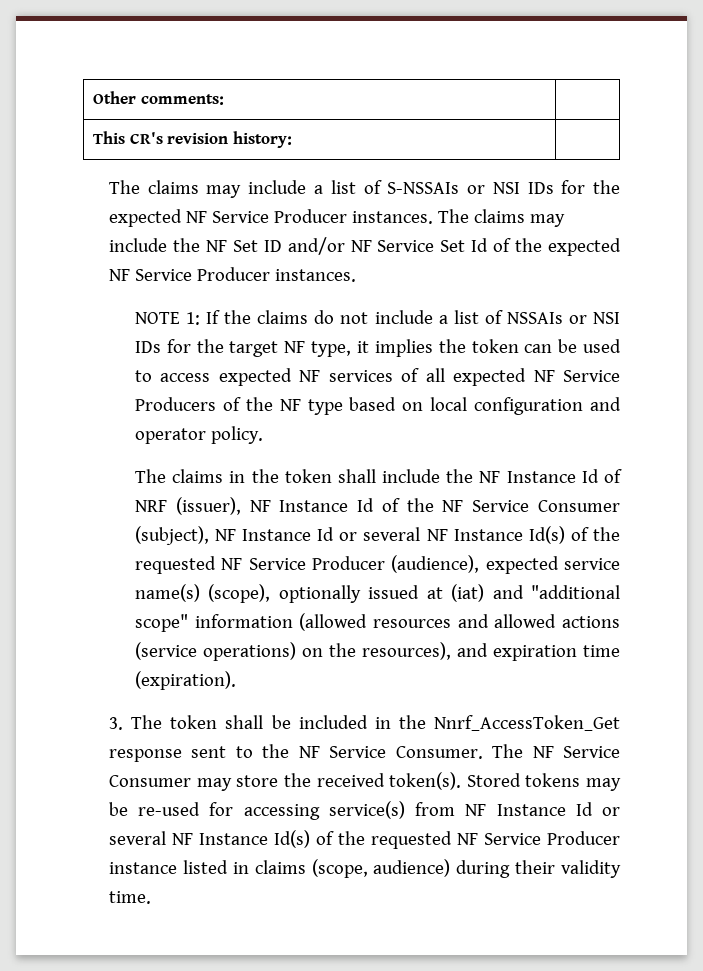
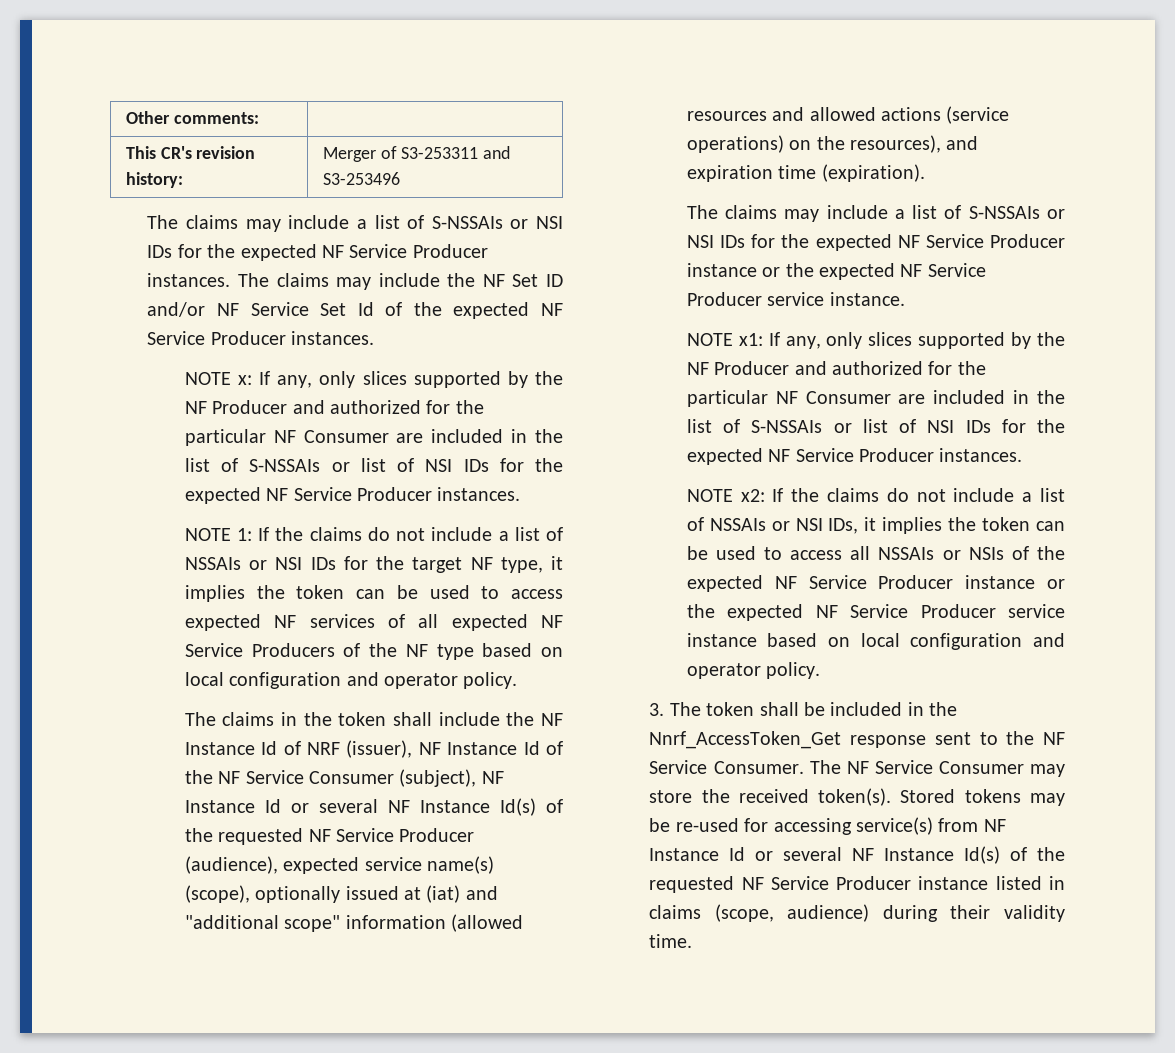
(292, 139) none -> [322,146,511,162] [322,172,400,185] Merger of S3-253311 and S3-253496
(356, 275) none -> [184,371,563,388] [184,400,484,414] [184,429,563,446] [184,458,563,472] [184,487,521,504] // NOTE x: If any, only slices supported by the NF Producer and authorized for the particular NF Consumer are included in the list of S-NSSAIs or list of NSI IDs for the expected NF Service Producer instances.
(236, 680) none -> [686,205,1065,222] [686,234,1065,251] [686,263,986,280] [686,292,905,306] [686,332,1065,349] [686,361,986,375] [686,390,1065,407] [686,419,1065,433] [686,448,1023,465] [686,488,1065,502] [686,517,1065,534] [686,546,1065,560] [686,575,1065,592] [686,604,1065,621] [686,633,1065,650] [686,662,821,679] // The claims may include a list of S-NSSAIs or NSI IDs for the expected NF Service Producer instance or the expected NF Service Producer service instance. // NOTE x1: If any, only slices supported by the NF Producer and authorized for the particular NF Consumer are included in the list of S-NSSAIs or list of NSI IDs for the expected NF Service Producer instances. // NOTE x2: If the claims do not include a list of NSSAIs or NSI IDs, it implies the token can be used to access all NSSAIs or NSIs of the expected NF Service Producer instance or the expected NF Service Producer service instance based on local configuration and operator policy.

